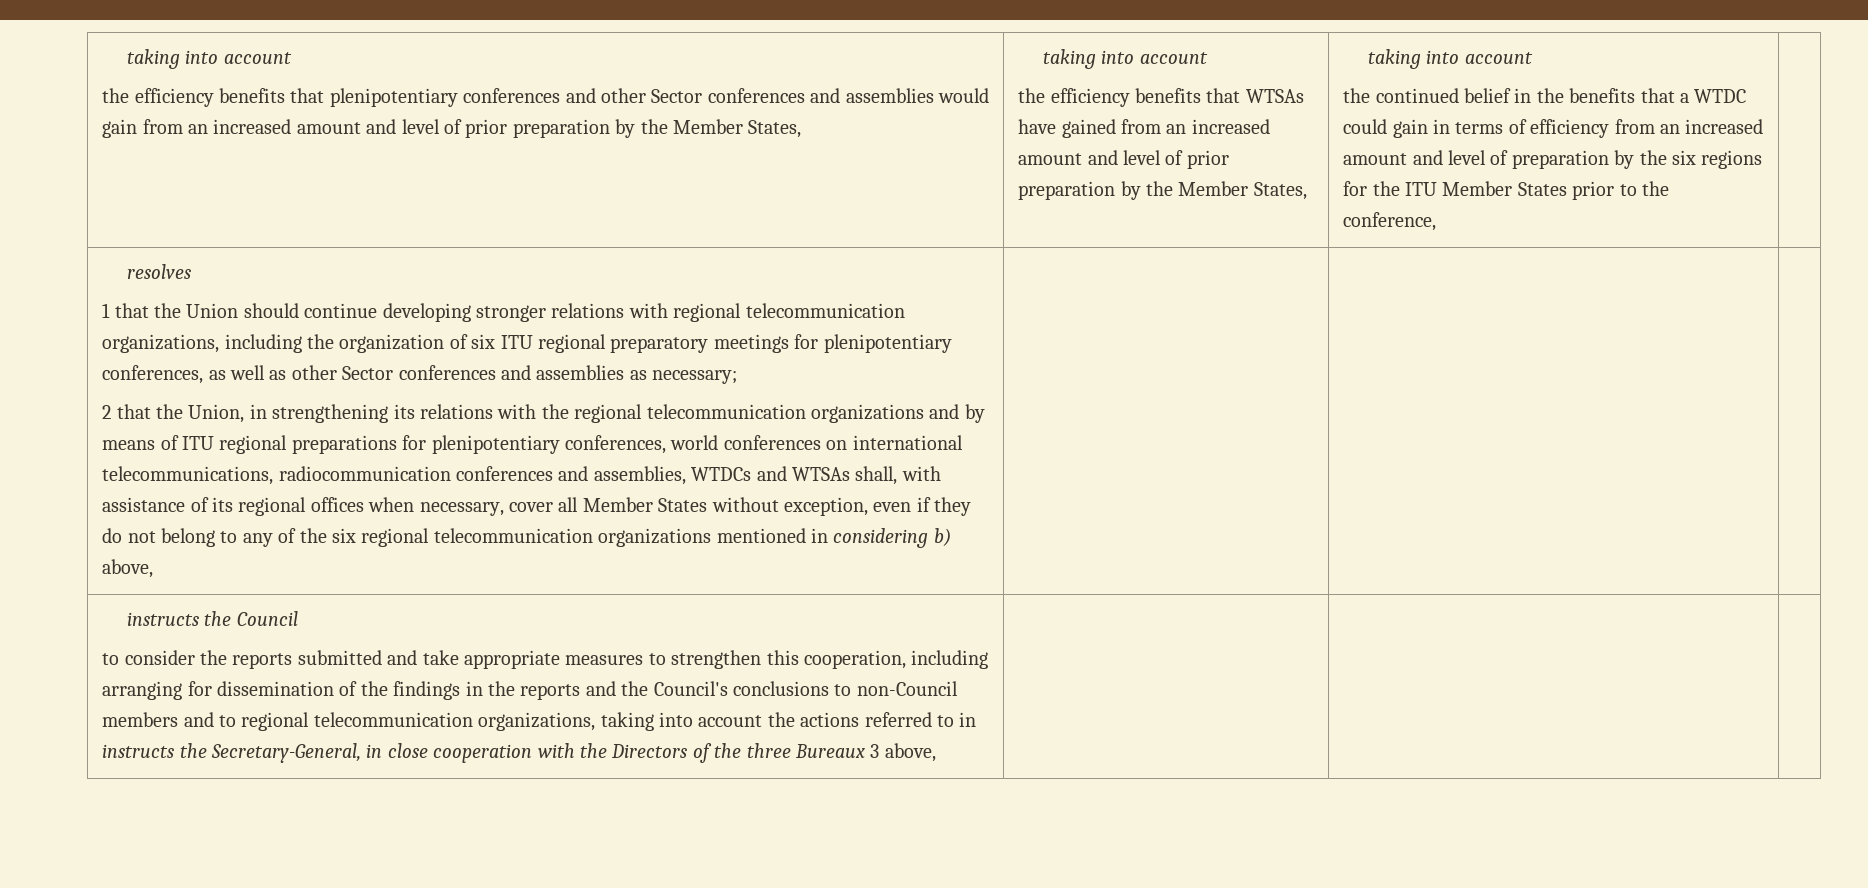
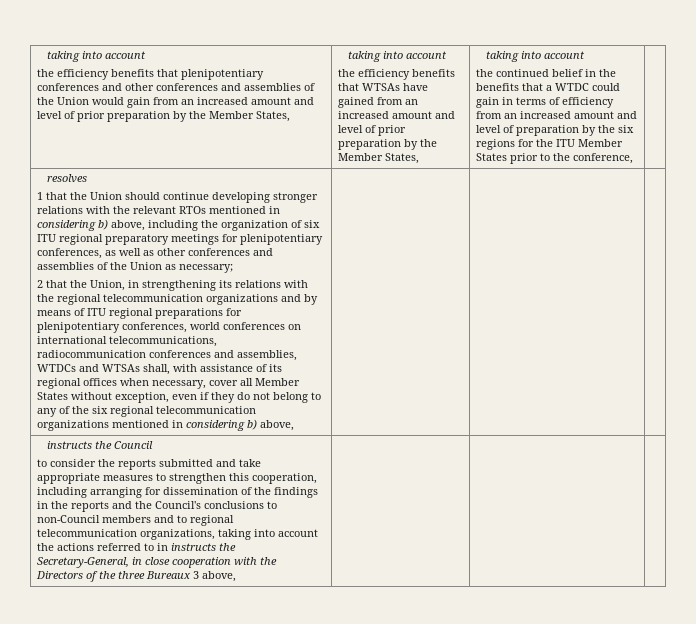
[651,88,934,103] Sector conferences and assemblies -> [156,83,316,91] [37,97,90,105] conferences and assemblies of the Union
[673,303,905,322] [102,334,220,353] regional telecommunication organizations, -> [113,206,281,214] [37,219,146,231] the relevant RTOs mentioned in considering b) above,
[342,365,625,380] Sector conferences and assemblies -> [188,248,274,256] [37,262,163,270] conferences and assemblies of the Union

